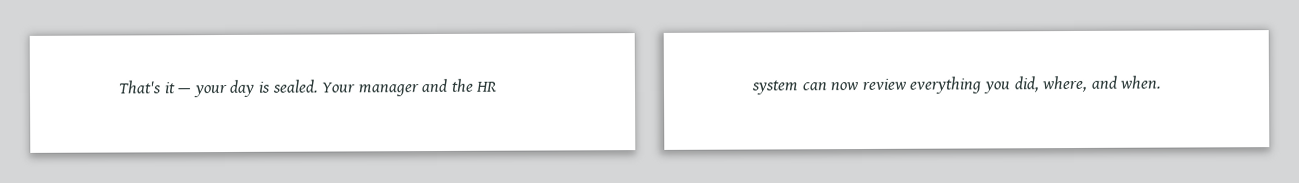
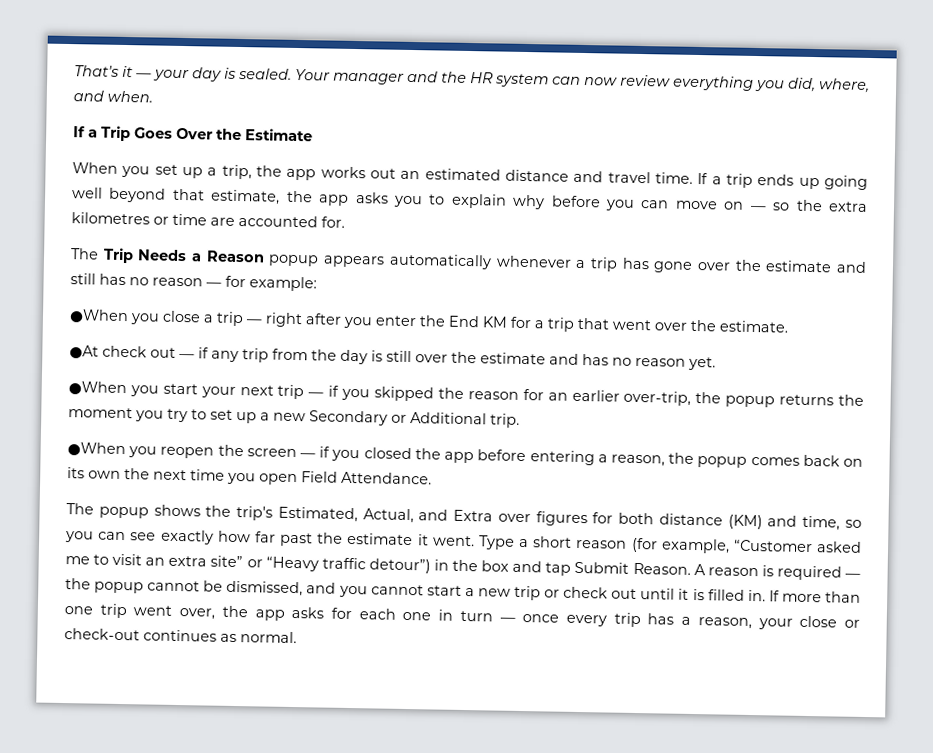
(1162, 82) none -> [73,125,313,142] [72,162,869,190] [72,187,869,212] [71,212,345,228] [70,247,867,273] [70,273,317,292] [69,309,789,333] [69,345,716,371] [68,381,865,408] [68,407,520,428] [67,442,864,468] [67,467,432,486] [66,503,862,531] [65,529,862,554] [65,553,861,581] [65,578,862,603] [64,603,860,630] [64,628,297,644] // If a Trip Goes Over the Estimate // When you set up a trip, the app works out an estimated distance and travel time. If a trip ends up going well beyond that estimate, the app asks you to explain why before you can move on — so the extra kilometres or time are accounted for. // The Trip Needs a Reason popup appears automatically whenever a trip has gone over the estimate and still has no reason — for example: // ●When you close a trip — right after you enter the End KM for a trip that went over the estimate. // ●At check out — if any trip from the day is still over the estimate and has no reason yet. // ●When you start your next trip — if you skipped the reason for an earlier over-trip, the popup returns the moment you try to set up a new Secondary or Additional trip. // ●When you reopen the screen — if you closed the app before entering a reason, the popup comes back on its own the next time you open Field Attendance. // The popup shows the trip's Estimated, Actual, and Extra over figures for both distance (KM) and time, so you can see exactly how far past the estimate it went. Type a short reason (for example, “Customer asked me to visit an extra site” or “Heavy traffic detour”) in the box and tap Submit Reason. A reason is required — the popup cannot be dismissed, and you cannot start a new trip or check out until it is filled in. If more than one trip went over, the app asks for each one in turn — once every trip has a reason, your close or check-out continues as normal.

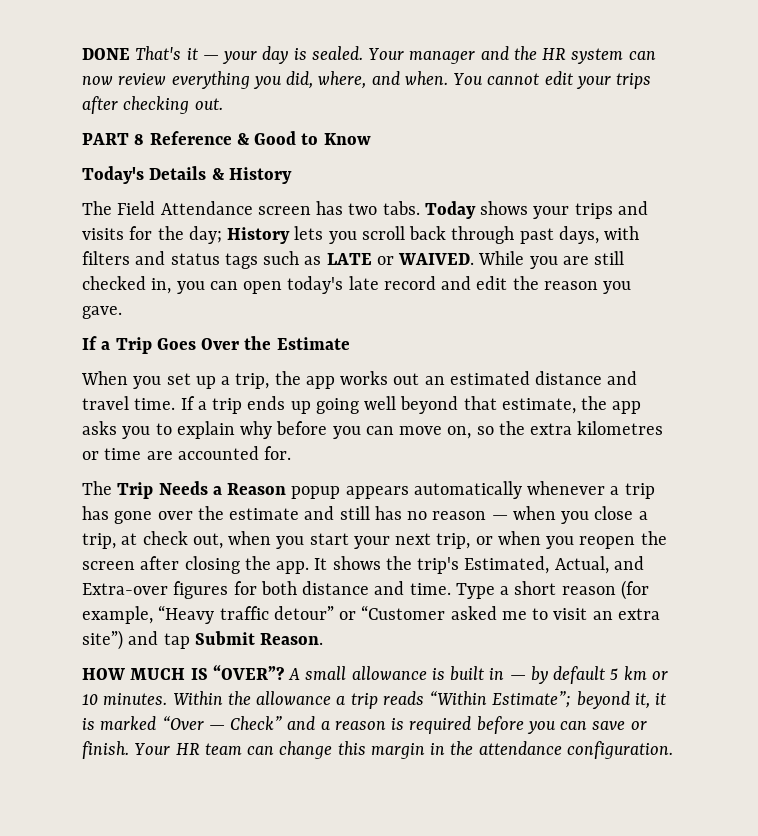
(74, 71) none -> [82,48,130,60] DONE
(153, 96) none -> [453,71,652,89] [82,96,223,114] [82,131,371,145] [82,166,292,184] [82,201,648,219] [82,226,640,244] [82,251,625,269] [82,276,632,294] [82,306,122,319] You cannot edit your trips after checking out. // PART 8 Reference & Good to Know // Today's Details & History // The Field Attendance screen has two tabs. Today shows your trips and visits for the day; History lets you scroll back through past days, with filters and status tags such as LATE or WAIVED. While you are still checked in, you can open today's late record and edit the reason you gave.
[723,201,767,211] on — -> [447,426,472,439] on,
[225,275,317,292] [69,309,789,333] [69,345,716,371] [68,381,865,408] [68,407,520,428] [67,442,864,468] [67,467,432,486] [66,503,149,519] for example: // ●When you close a trip — right after you enter the End KM for a trip that went over the estimate. // ●At check out — if any trip from the day is still over the estimate and has no reason yet. // ●When you start your next trip — if you skipped the reason for an earlier over-trip, the popup returns the moment you try to set up a new Secondary or Additional trip. // ●When you reopen the screen — if you closed the app before entering a reason, the popup comes back on its own the next time you open Field Attendance. // The popup -> [512,506,648,524] [82,531,667,549] [82,556,328,574] when you close a trip, at check out, when you start your next trip, or when you reopen the screen after closing the app. It
[453,509,531,523] Extra over -> [82,583,168,595] Extra-over
[727,514,862,531] [65,529,475,547] (KM) and time, so you can see exactly how far past the estimate it went. -> [374,581,451,595] and time.
(730, 546) none -> [158,605,357,624] “Heavy traffic detour” or
[210,555,861,581] [65,578,862,603] [64,603,860,630] [64,628,297,644] site” or “Heavy traffic detour”) in the box and tap Submit Reason. A reason is required — the popup cannot be dismissed, and you cannot start a new trip or check out until it is filled in. If more than one trip went over, the app asks for each one in turn — once every trip has a reason, your close or check-out continues as normal. -> [82,630,324,650] [82,665,668,684] [82,691,667,709] [82,716,647,734] [82,741,673,759] site”) and tap Submit Reason. // HOW MUCH IS “OVER”? A small allowance is built in — by default 5 km or 10 minutes. Within the allowance a trip reads “Within Estimate”; beyond it, it is marked “Over — Check” and a reason is required before you can save or finish. Your HR team can change this margin in the attendance configuration.

